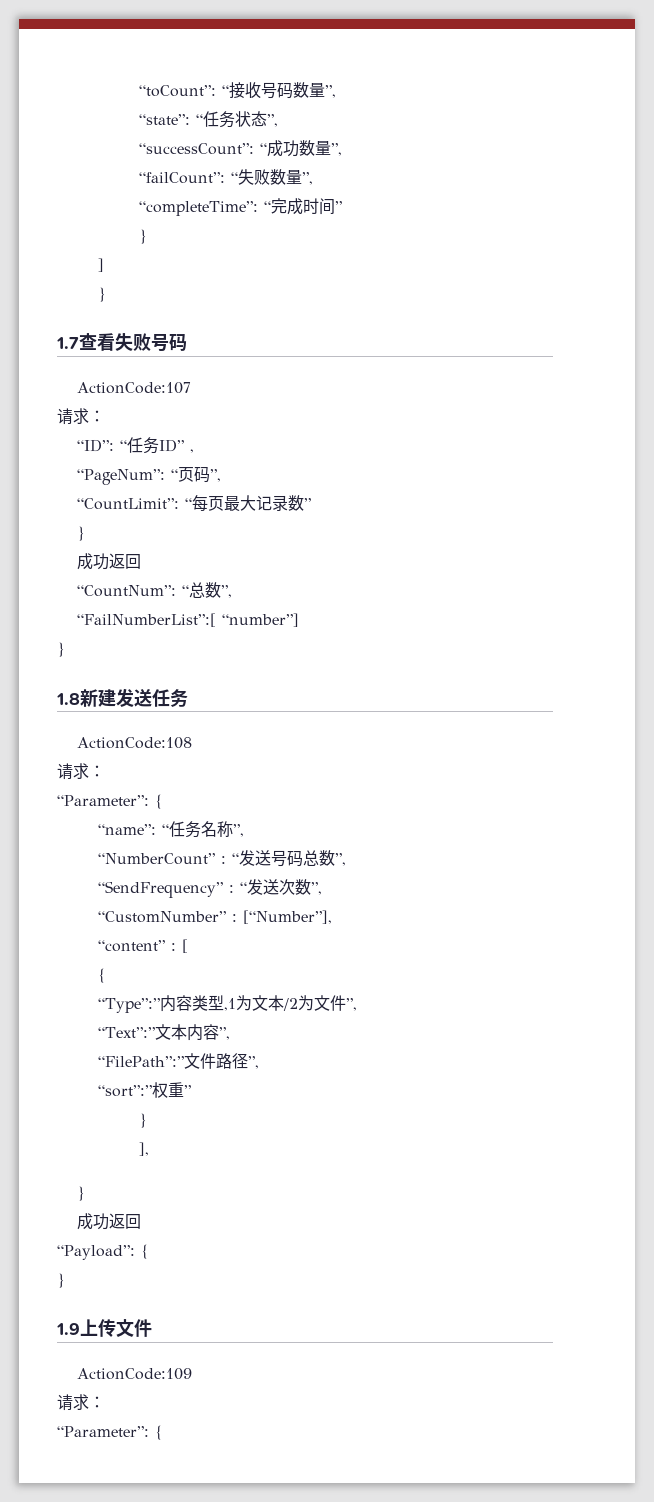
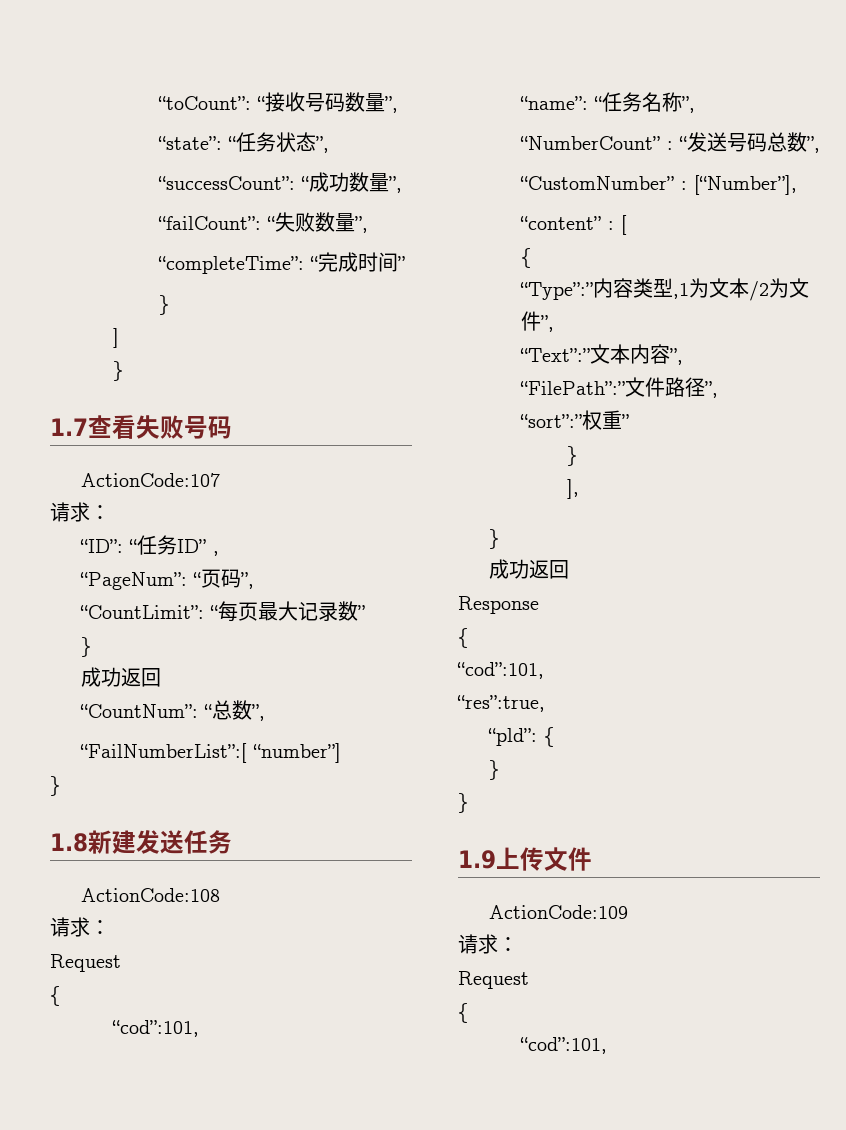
[57,794,163,809] “Parameter”: { -> [50,954,121,972] [50,986,60,1006] [111,1020,199,1037] Request // { // “cod”:101,
[97,879,322,898] // “SendFrequency” : “发送次数”, -> (820, 144) none
[57,1244,149,1260] “Payload”: { -> [458,596,539,614] [458,628,468,648] [457,662,544,679] [457,695,545,712] [488,727,555,747] [489,760,500,780] Response // { // “cod”:101, // “res”:true, // “pld”: { // }
[57,1425,163,1440] “Parameter”: { -> [458,971,529,989] [458,1003,468,1023] [519,1037,607,1054] Request // { // “cod”:101,

